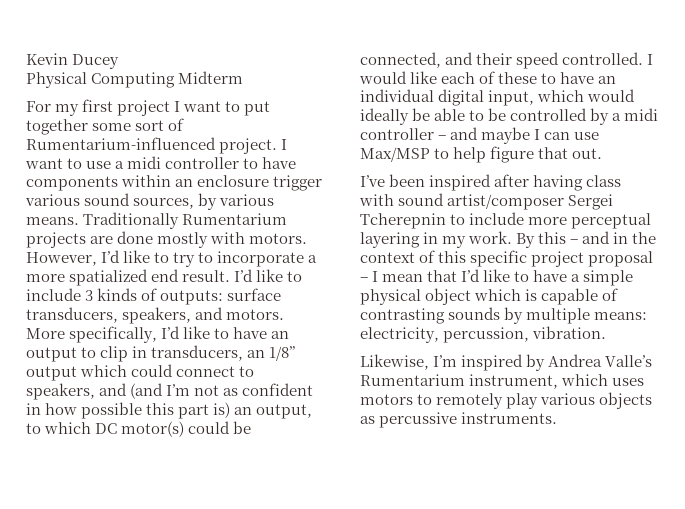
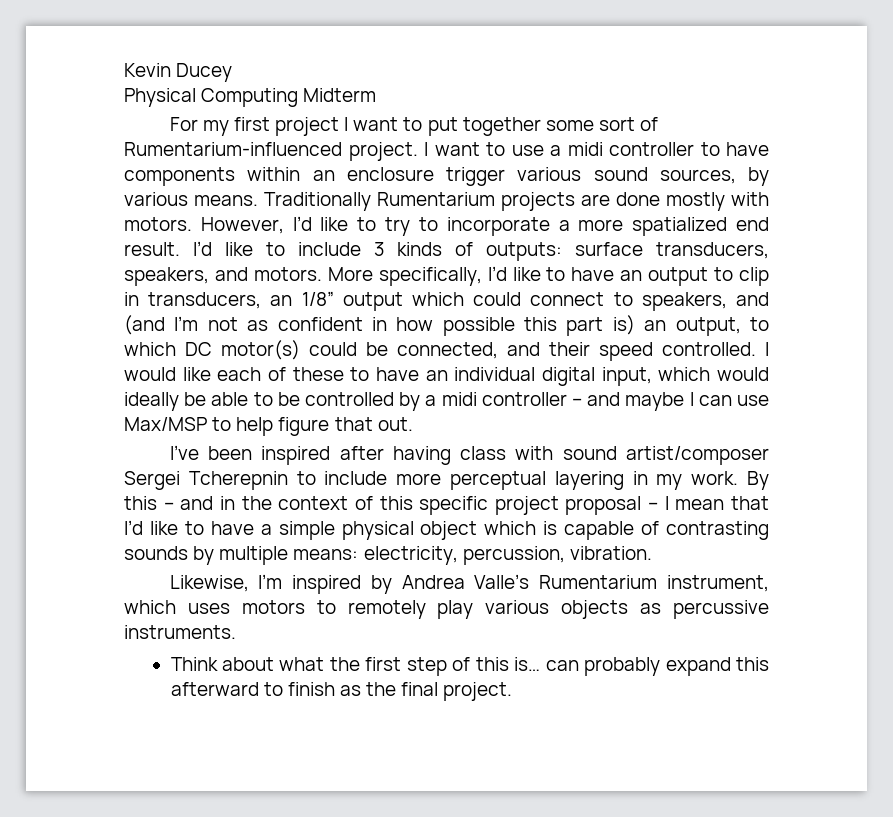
(558, 418) none -> [170,657,769,676] [170,682,513,701] // Think about what the first step of this is… can probably expand this afterward to finish as the final project.

